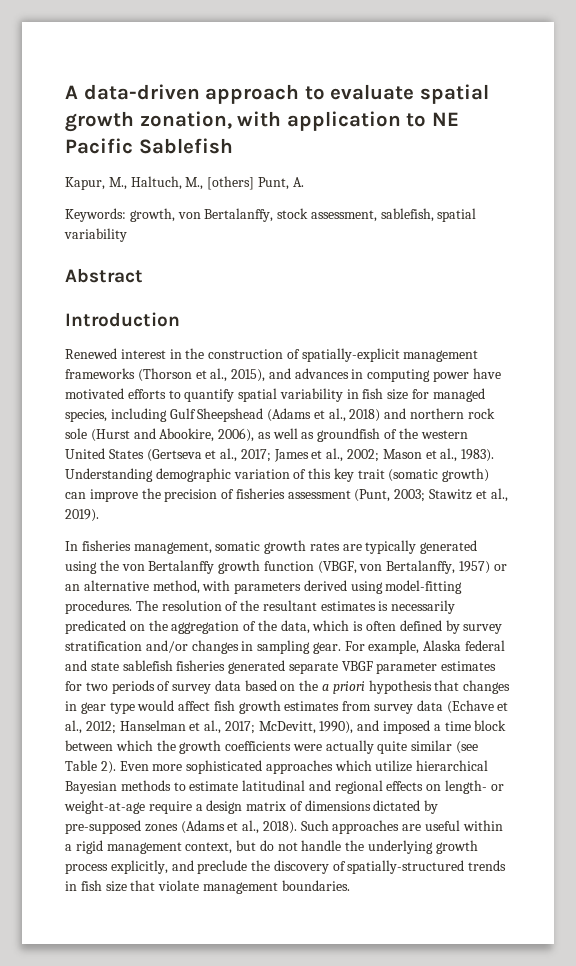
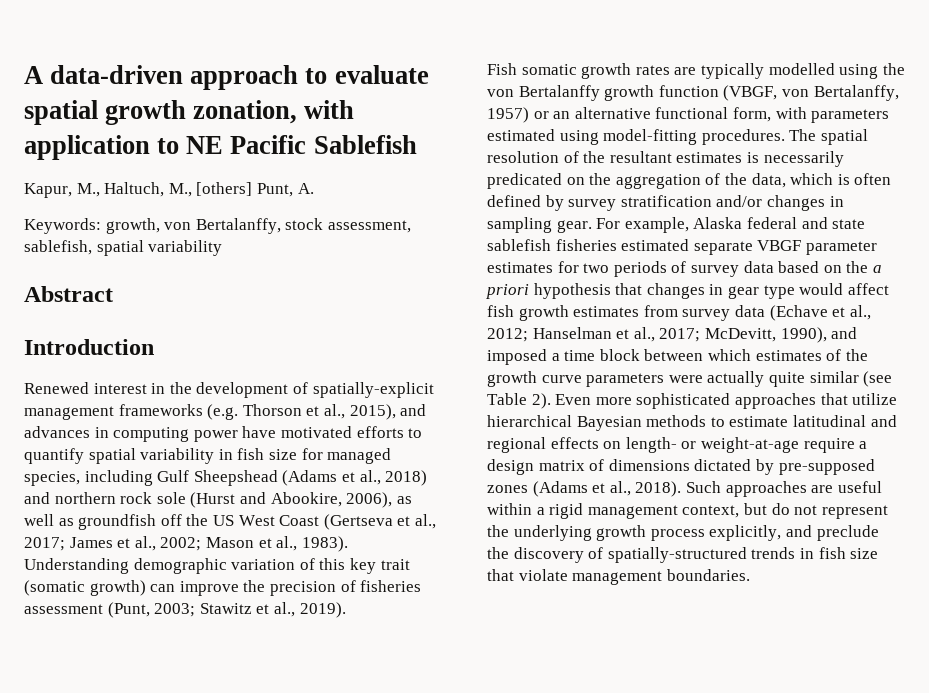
[208,349,284,359] construction -> [196,382,289,398] development
[137,368,192,382] (Thorson -> [207,404,302,420] (e.g. Thorson
[384,428,468,439] [65,448,144,459] of the western United States -> [160,514,320,526] off the US West Coast
[65,540,212,554] In fisheries management, -> [487,63,517,75] Fish
[420,540,478,554] generated -> [768,63,835,75] modelled
[152,580,200,594] method, -> [655,107,771,122] functional form,
[303,580,347,591] derived -> [487,129,555,141] estimated
(158, 605) none -> [820,129,868,145] spatial
[228,660,286,674] generated -> [621,239,690,251] estimated
[156,740,292,754] the growth coefficients -> [755,349,868,361] [487,371,665,387] estimates of the growth curve parameters
[334,760,372,771] which -> [820,393,848,405] that
[301,840,342,851] handle -> [821,505,888,519] represent

